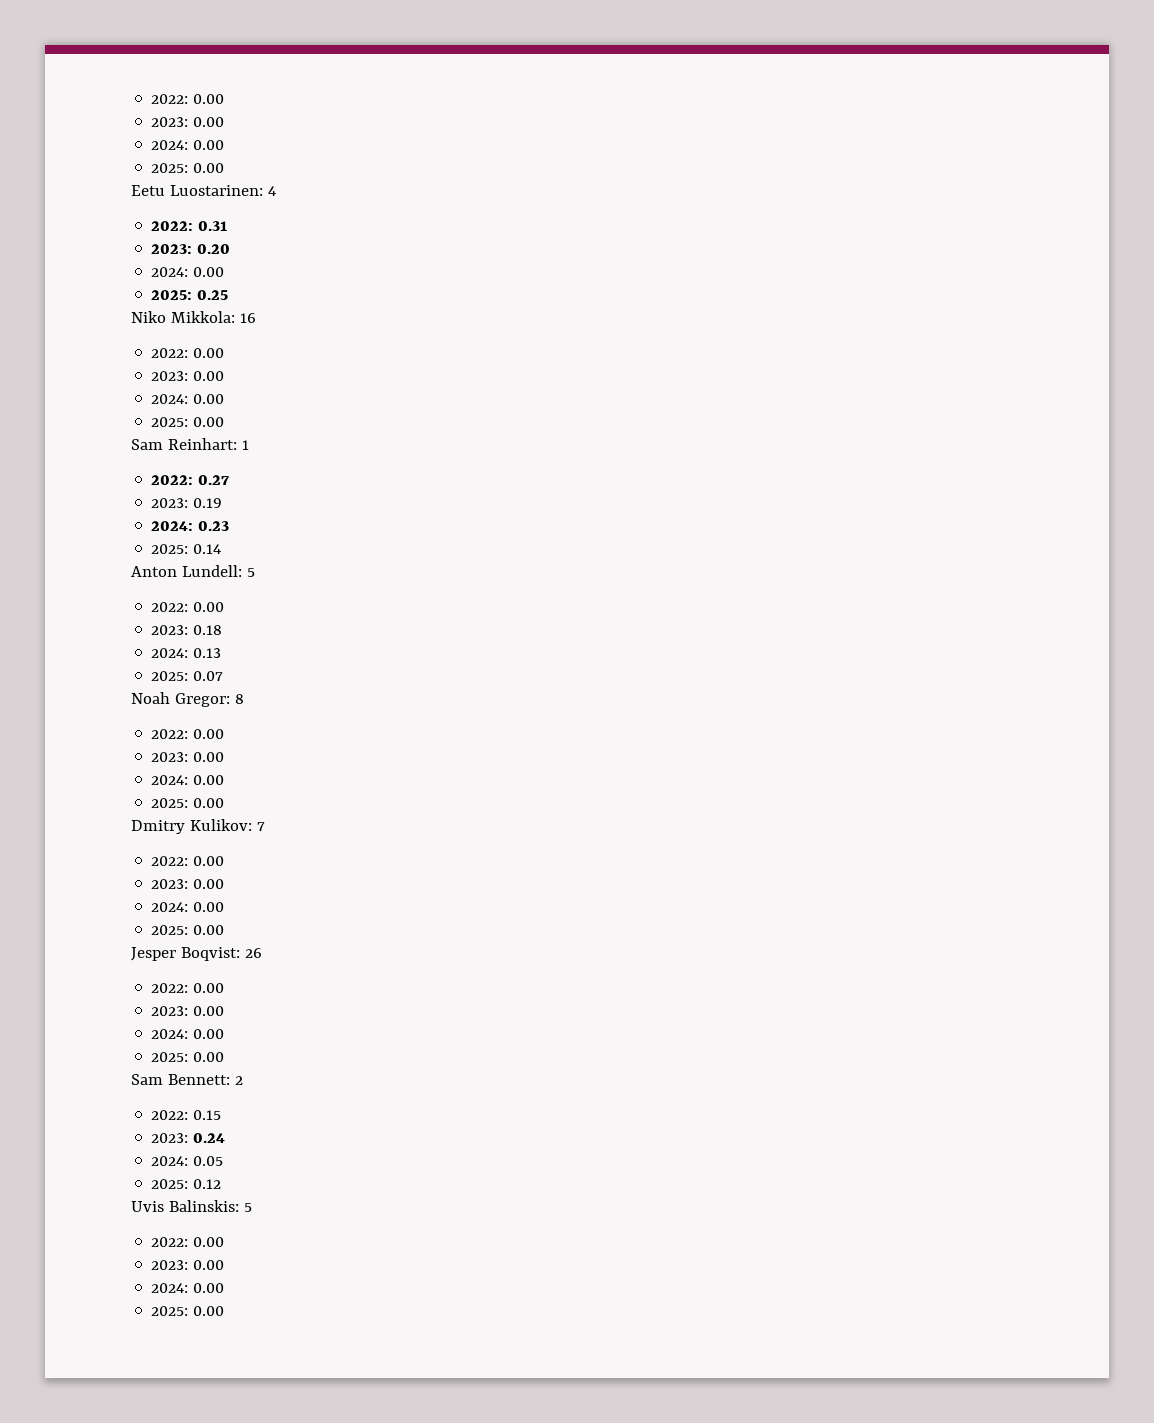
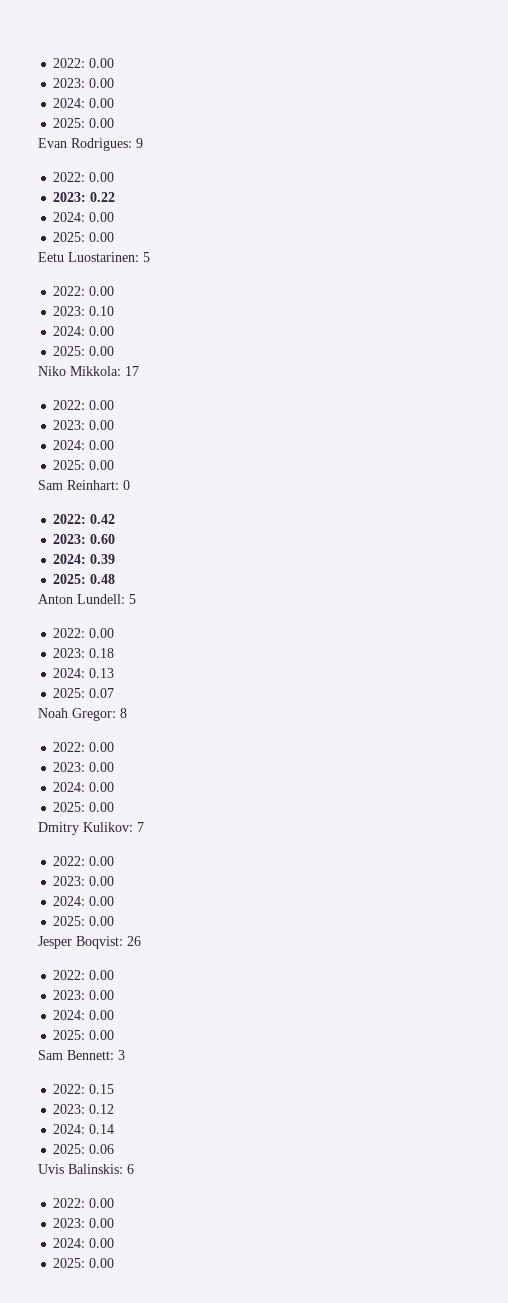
[151,94,225,104] [151,117,225,127] [151,140,225,150] [151,163,225,173] [131,185,276,196] [151,221,228,231] [151,244,231,254] [151,267,225,277] [151,290,229,300] 2022: 0.00 // 2023: 0.00 // 2024: 0.00 // 2025: 0.00 // Eetu Luostarinen: 4 // 2022: 0.31 // 2023: 0.20 // 2024: 0.00 // 2025: 0.25 -> [53,58,115,68] [53,78,115,88] [53,98,115,108] [53,118,115,128] [38,138,143,151] [53,172,115,182] [53,192,116,202] [53,212,115,222] [53,232,115,242] [38,252,150,262] [53,286,115,296] [53,306,115,316] [53,326,115,336] [53,346,115,356] 2022: 0.00 // 2023: 0.00 // 2024: 0.00 // 2025: 0.00 // Evan Rodrigues: 9 // 2022: 0.00 // 2023: 0.22 // 2024: 0.00 // 2025: 0.00 // Eetu Luostarinen: 5 // 2022: 0.00 // 2023: 0.10 // 2024: 0.00 // 2025: 0.00
[239,313,256,323] 16 -> [125,366,139,376] 17
[241,440,249,450] [151,475,230,485] [151,498,223,508] [151,521,230,531] [151,544,222,554] 1 // 2022: 0.27 // 2023: 0.19 // 2024: 0.23 // 2025: 0.14 -> [123,480,130,490] [53,514,116,524] [53,534,116,544] [53,554,116,564] [53,574,116,584] 0 // 2022: 0.42 // 2023: 0.60 // 2024: 0.39 // 2025: 0.48
[234,1076,243,1085] 2 -> [118,1050,125,1060] 3
[193,1133,226,1143] [151,1156,224,1166] [151,1179,222,1189] 0.24 // 2024: 0.05 // 2025: 0.12 -> [89,1104,115,1114] [53,1124,115,1134] [53,1144,115,1154] 0.12 // 2024: 0.14 // 2025: 0.06
[243,1203,252,1212] 5 -> [127,1164,134,1174] 6

